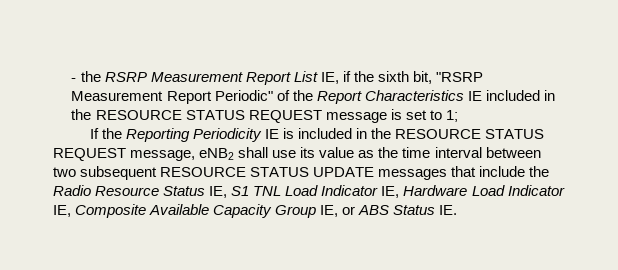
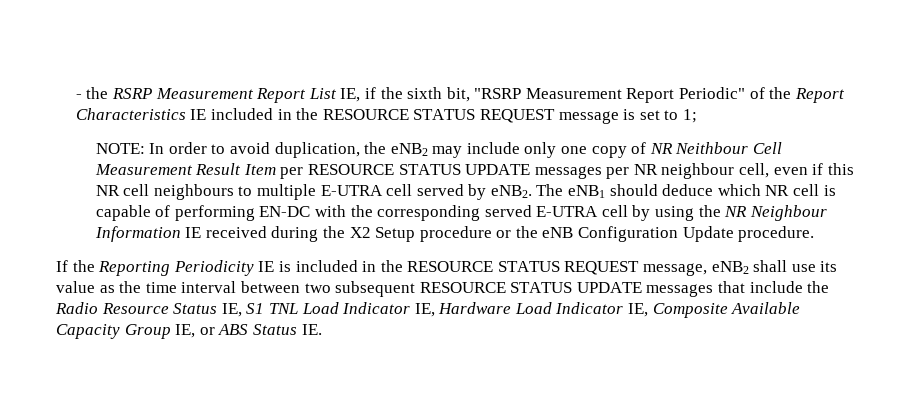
(458, 116) none -> [95,142,782,158] [94,163,854,179] [95,184,836,200] [95,205,827,221] [94,226,815,242] // NOTE: In order to avoid duplication, the eNB2 may include only one copy of NR Neithbour Cell Measurement Result Item per RESOURCE STATUS UPDATE messages per NR neighbour cell, even if this NR cell neighbours to multiple E-UTRA cell served by eNB2. The eNB1 should deduce which NR cell is capable of performing EN-DC with the corresponding served E-UTRA cell by using the NR Neighbour Information IE received during the X2 Setup procedure or the eNB Configuration Update procedure.

